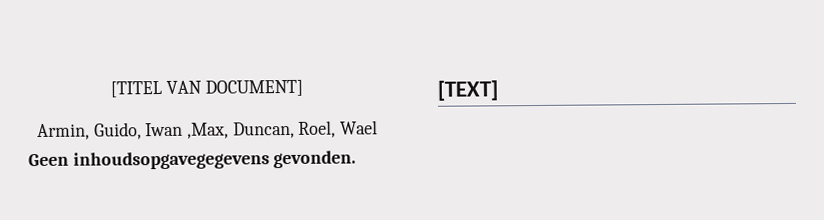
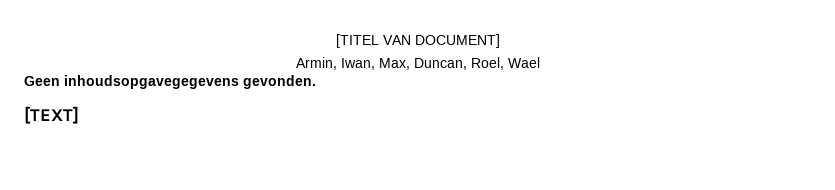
[93,122,229,140] Guido, Iwan ,Max, -> [340,58,410,70] Iwan, Max,

